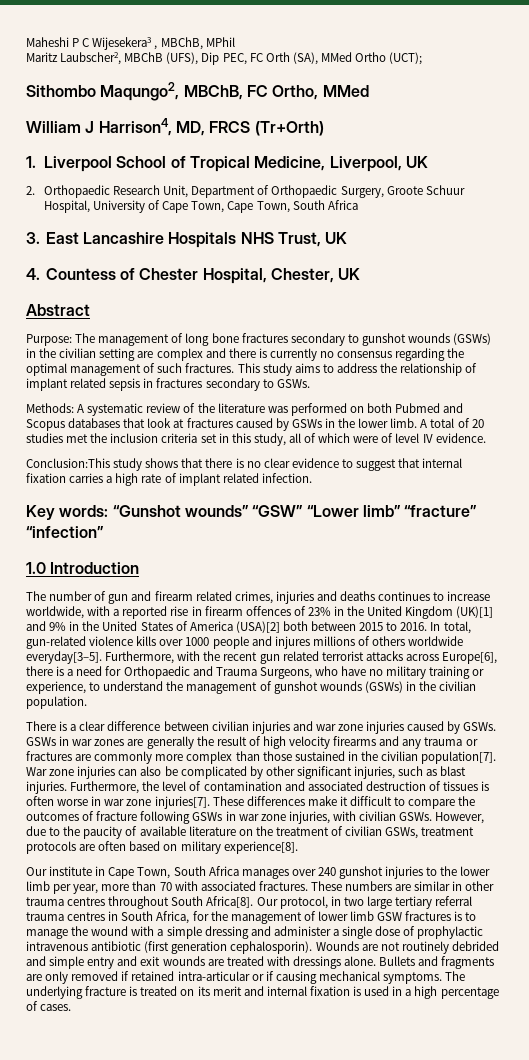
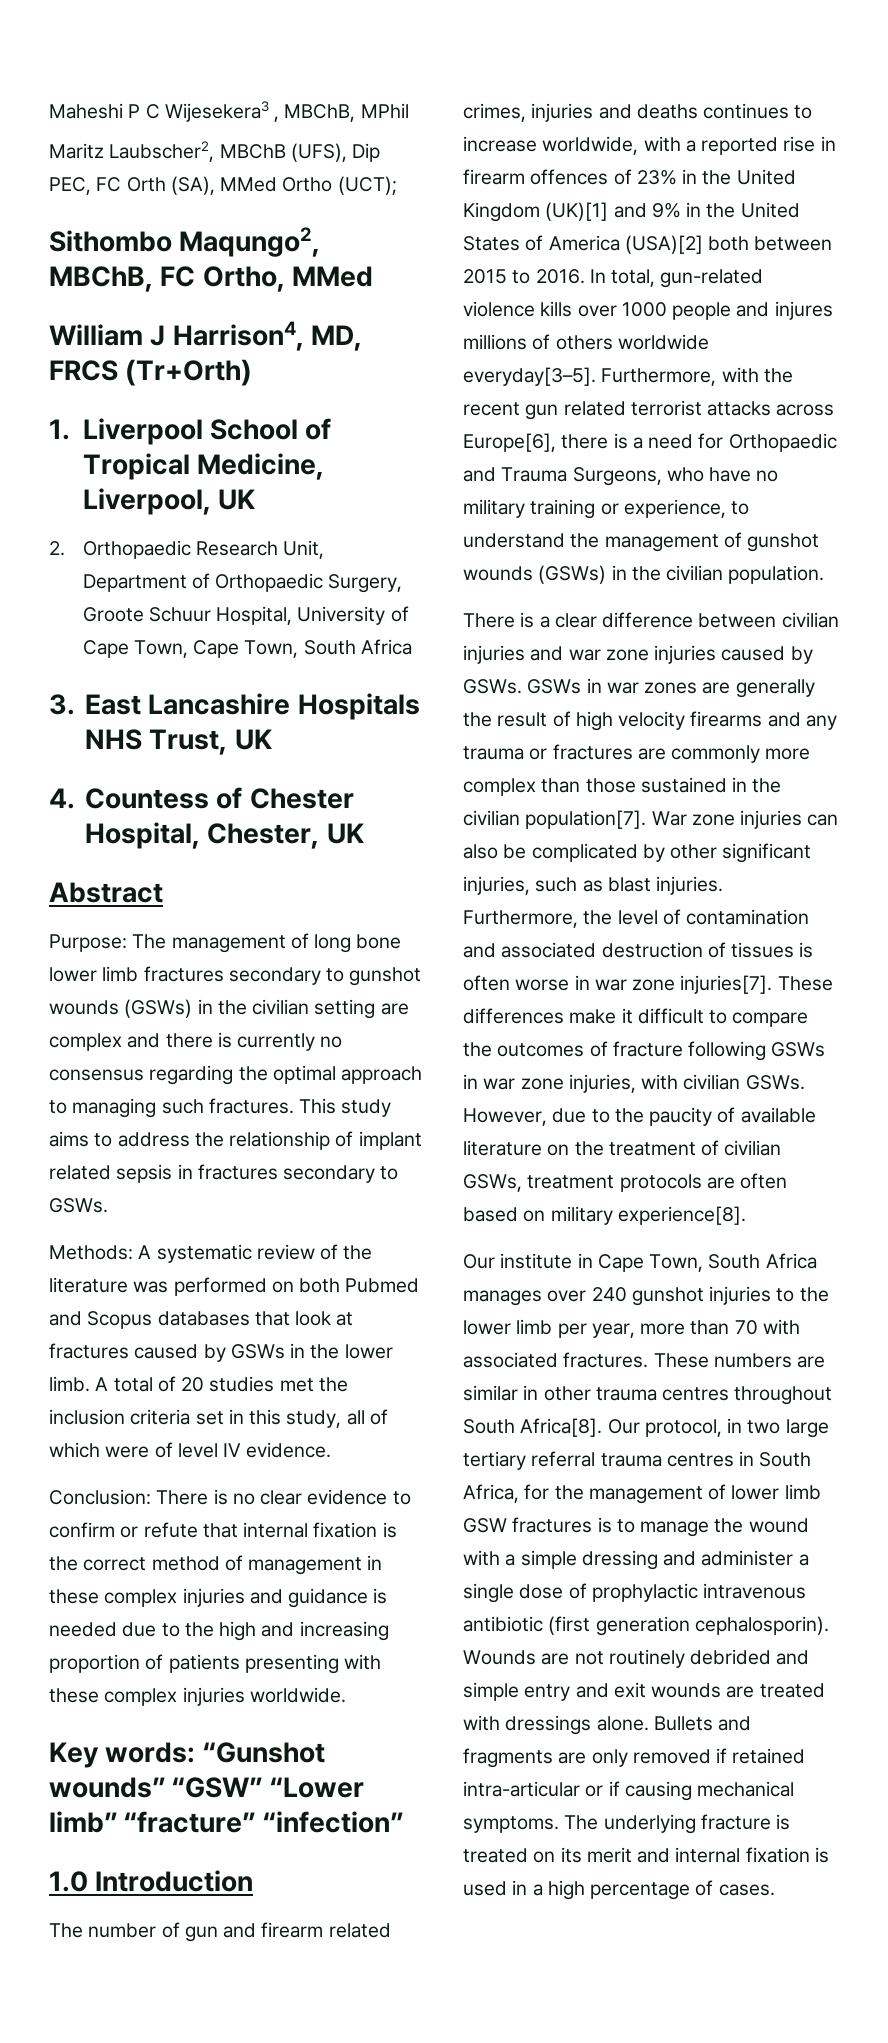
(239, 338) none -> [49,966,139,982] lower limb
[70,363,156,376] management of -> [341,1066,423,1084] [49,1098,157,1118] approach to managing
[26,458,233,471] Conclusion:This study shows that there -> [49,1489,209,1505] Conclusion: There
[356,458,463,471] [26,473,312,486] suggest that internal fixation carries a high rate of implant related infection. -> [49,1522,397,1538] [49,1555,383,1575] [49,1588,388,1608] [49,1621,389,1641] [49,1654,382,1674] [49,1687,346,1706] confirm or refute that internal fixation is the correct method of management in these complex injuries and guidance is needed due to the high and increasing proportion of patients presenting with these complex injuries worldwide.

